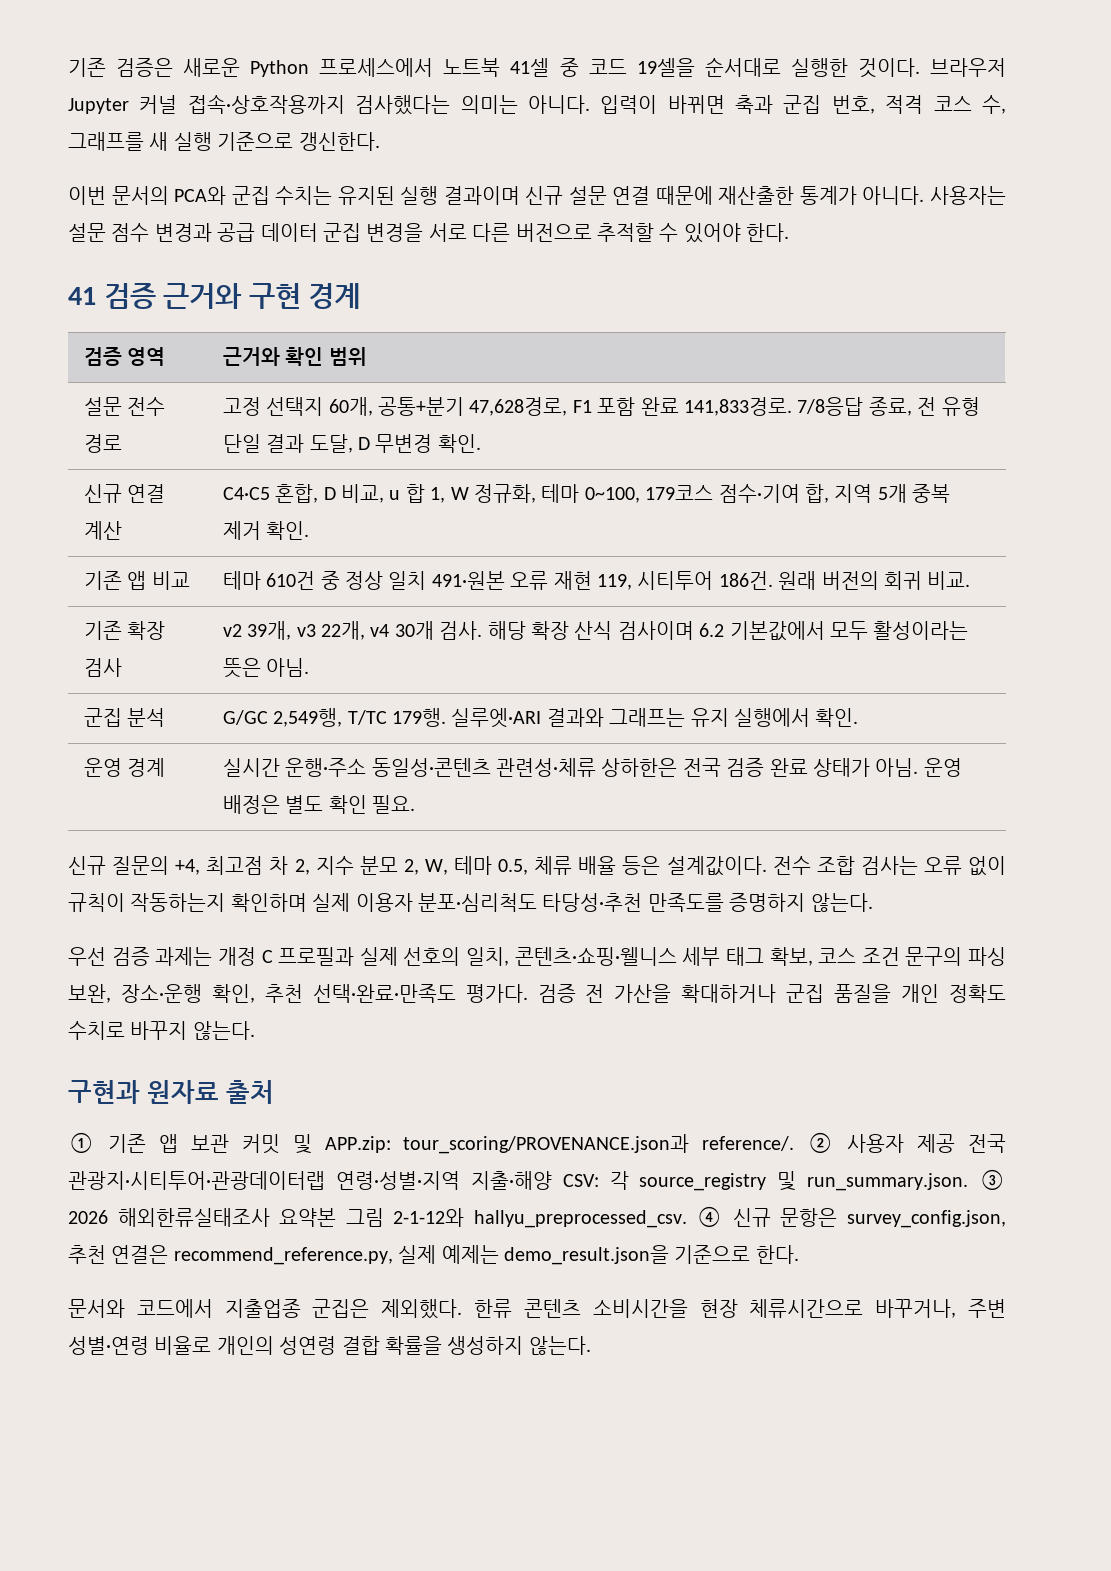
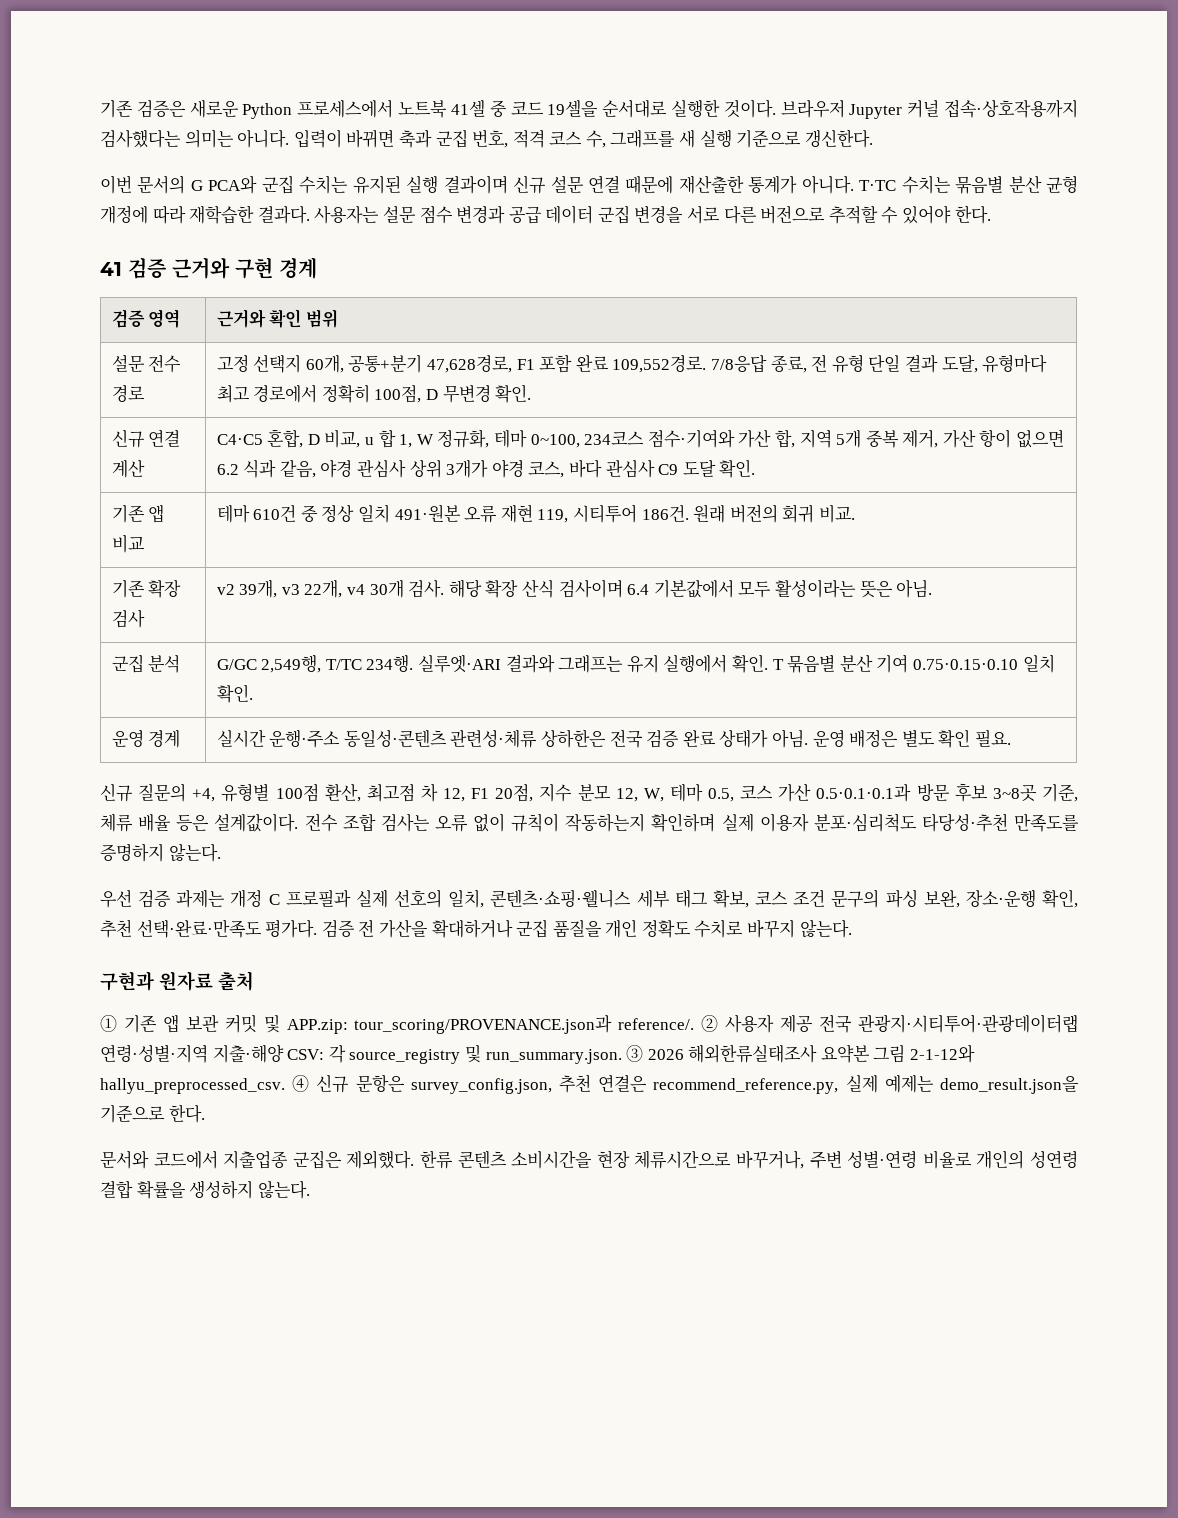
(169, 195) none -> [190,180,203,191] G
(925, 195) none -> [859,175,1079,194] [100,205,310,224] T·TC 수치는 묶음별 분산 균형 개정에 따라 재학습한 결과다.
[683,397,792,416] 141,833경로. -> [612,355,707,373] 109,552경로.
(353, 443) none -> [982,354,1048,373] [216,384,422,403] 유형마다 최고 경로에서 정확히 100점,
[645,484,800,503] 179코스 점수·기여 -> [584,429,772,448] 234코스 점수·기여와 가산
[222,521,261,540] 제거 -> [902,429,1065,448] [216,459,716,478] 제거, 가산 항이 없으면 6.2 식과 같음, 야경 관심사 상위 3개가 야경 코스, 바다 관심사 C9 도달
[699,623,725,637] 6.2 -> [627,584,650,595] 6.4
[391,708,446,727] 179행. -> [366,655,414,672] 234행.
(859, 717) none -> [772,654,1055,673] [216,684,253,703] T 묶음별 분산 기여 0.75·0.15·0.10 일치 확인.
[206,856,310,875] 최고점 차 2, -> [221,783,534,802] 유형별 100점 환산, 최고점 차 12, F1 20점,
[403,859,419,875] 2, -> [615,788,638,802] 12,
(529, 867) none -> [740,783,1079,802] 코스 가산 0.5·0.1·0.1과 방문 후보 3~8곳 기준,

